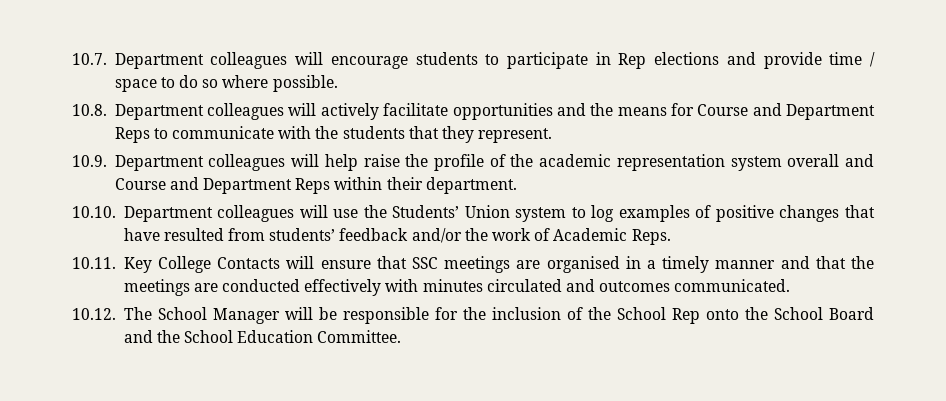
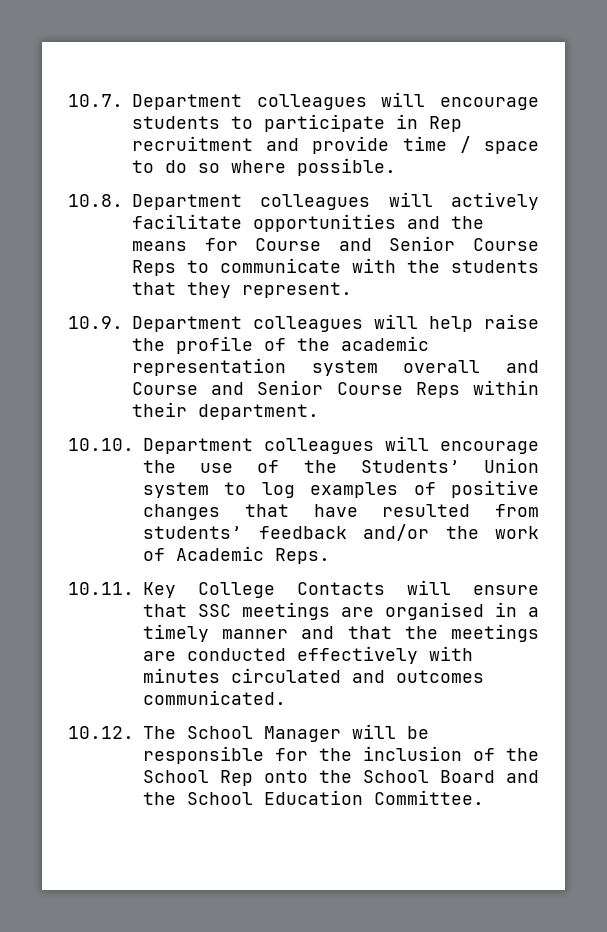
[654,52,720,65] elections -> [132,136,253,151] recruitment
[785,104,875,120] Department -> [389,236,539,251] Senior Course
[203,178,293,194] Department -> [257,380,403,395] Senior Course
[333,209,359,218] use -> [440,441,539,454] [143,460,280,473] encourage the use of

